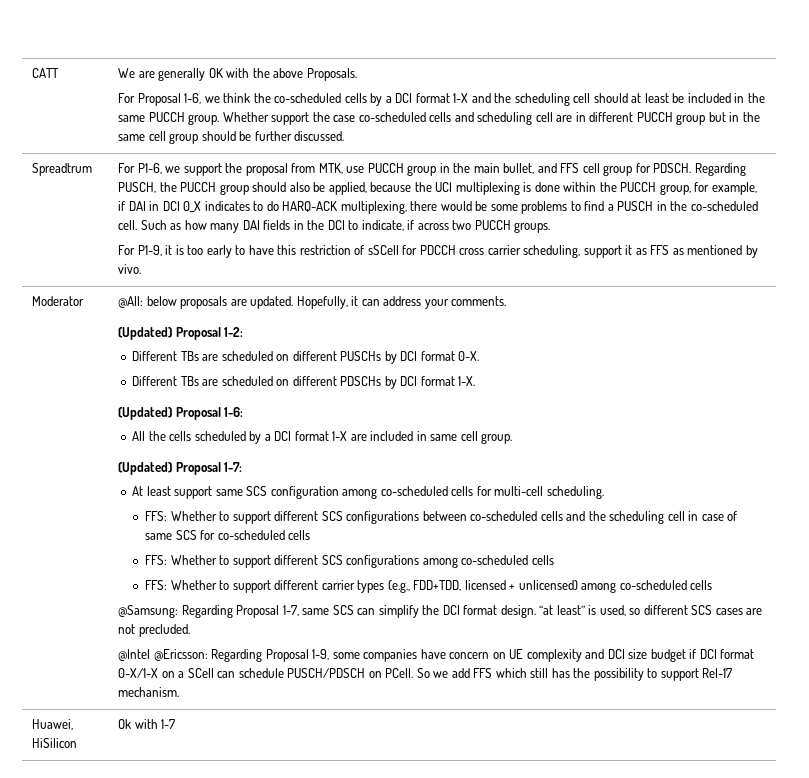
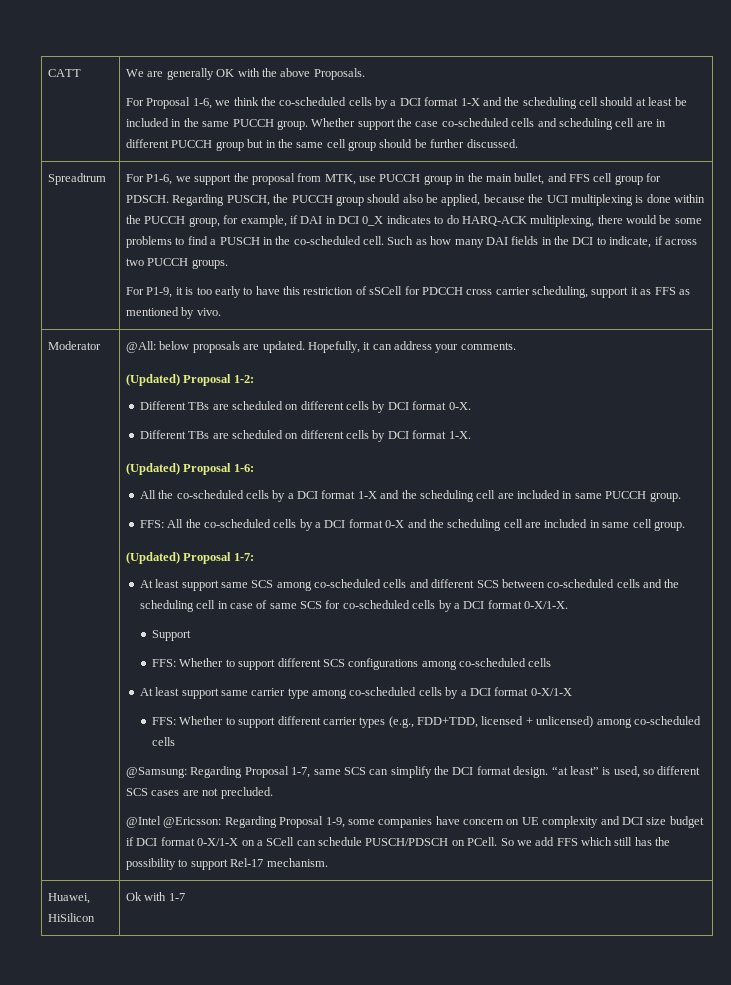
[340,351,382,361] PUSCHs -> [346,401,370,410] cells
[340,376,382,386] PDSCHs -> [346,430,370,439] cells
[169,431,348,444] cells scheduled by a DCI format 1-X -> [176,490,681,502] [139,519,523,531] co-scheduled cells by a DCI format 1-X and the scheduling cell are included in same PUCCH group. // FFS: All the co-scheduled cells by a DCI format 0-X and the scheduling cell
[270,486,604,499] [145,511,420,524] configuration among co-scheduled cells for multi-cell scheduling. // FFS: Whether to support different SCS configurations -> [276,579,499,591] among co-scheduled cells and different SCS
(311, 535) none -> [438,600,569,612] [152,630,192,641] by a DCI format 0-X/1-X. // Support
(554, 560) none -> [139,687,572,699] // At least support same carrier type among co-scheduled cells by a DCI format 0-X/1-X

